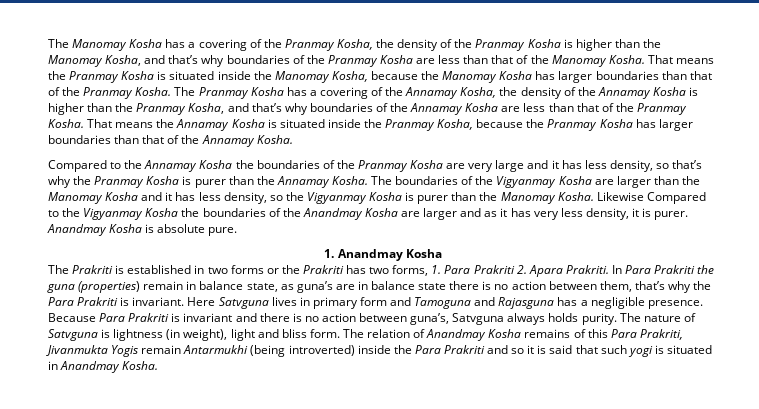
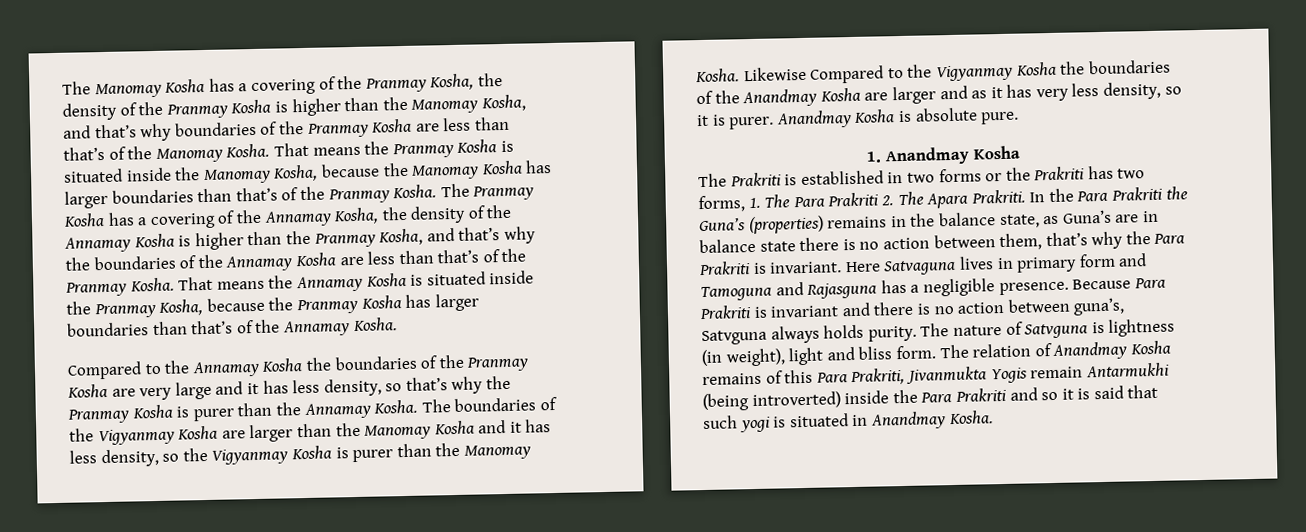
[491,55,514,64] that -> [63,146,105,161] that’s
[689,71,712,80] that -> [235,187,278,202] that’s
(308, 109) none -> [65,257,90,271] the
[576,103,599,112] that -> [437,249,480,264] that’s
[142,135,165,144] that -> [191,320,234,335] that’s
(629, 214) none -> [1164,86,1182,95] so
(442, 269) none -> [764,194,791,208] The
(527, 269) none -> [897,191,924,206] The
(622, 269) none -> [1048,188,1074,203] the
[47,281,197,293] guna (properties) remain in -> [699,213,936,235] Guna’s (properties) remains in the
[296,281,333,293] guna’s -> [1061,209,1112,224] Guna’s
[218,297,269,309] Satvguna -> [883,259,957,276] Satvaguna

